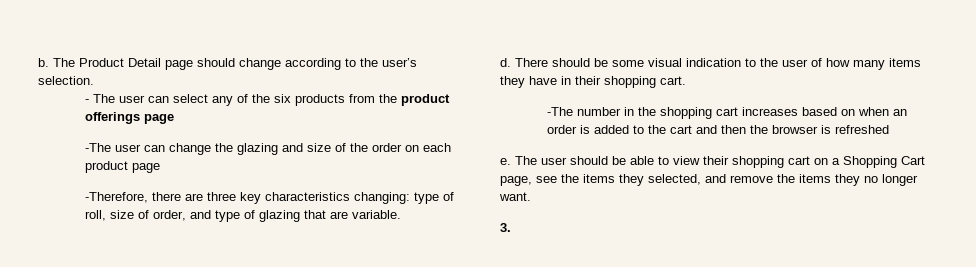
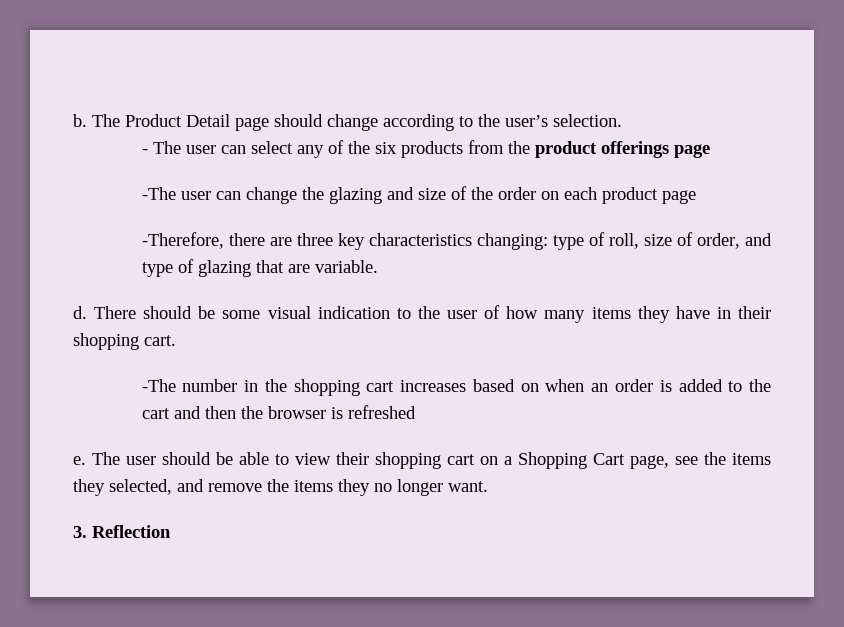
(511, 227) none -> [92,525,171,538] Reflection

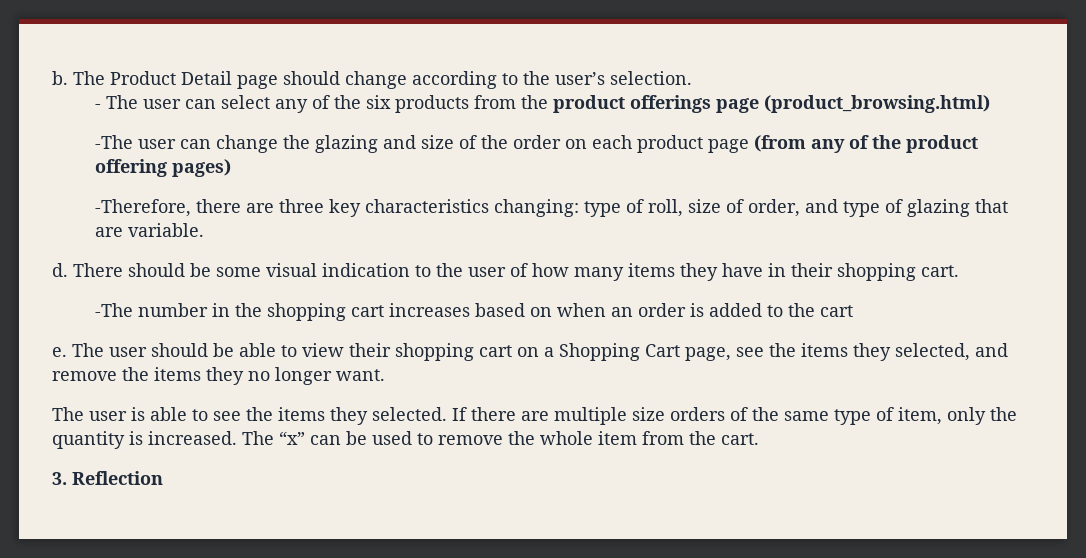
(710, 151) none -> [764,95,991,113] (product_browsing.html)
(696, 197) none -> [754,135,979,153] [95,159,232,177] (from any of the product offering pages)
[173,405,416,419] and then the browser is refreshed -> (854, 311) none
(488, 486) none -> [52,407,1017,425] [52,431,759,449] // The user is able to see the items they selected. If there are multiple size orders of the same type of item, only the quantity is increased. The “x” can be used to remove the whole item from the cart.

